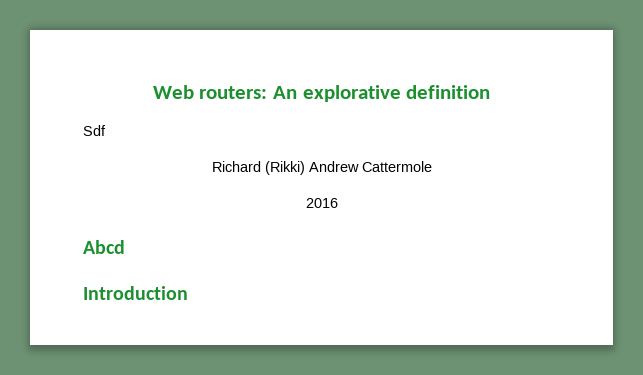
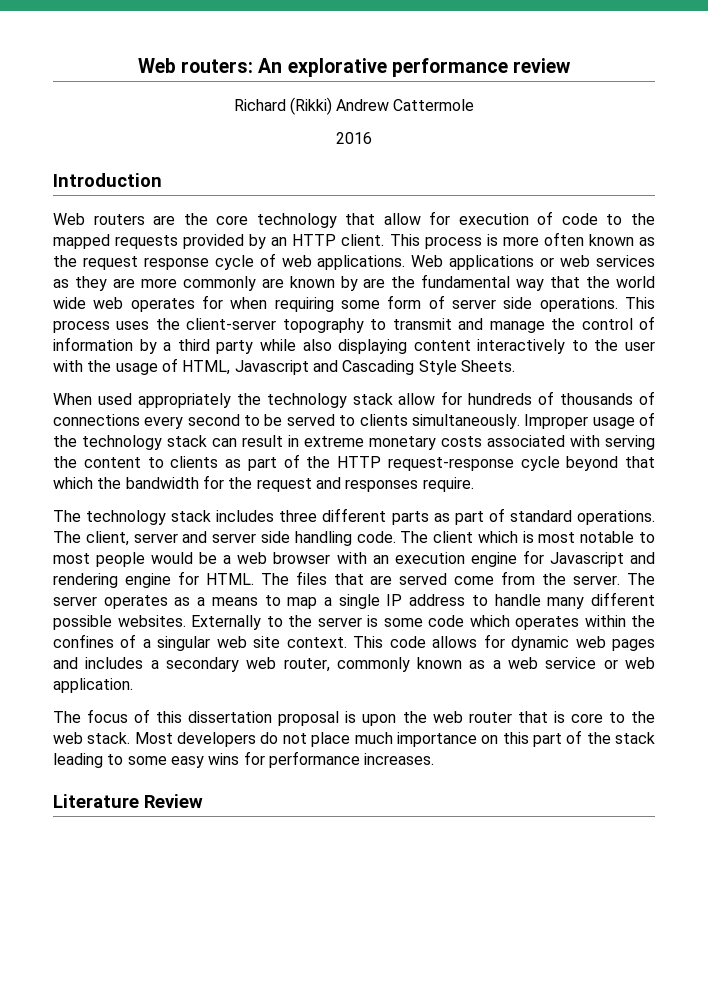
[406,85,491,99] [83,125,106,136] definition // Sdf -> [391,58,572,77] performance review
[83,240,125,254] [83,286,188,300] Abcd // Introduction -> [53,173,162,187] [53,211,656,228] [53,232,656,249] [53,253,656,270] [53,274,656,291] [53,295,655,312] [53,316,655,333] [53,337,656,354] [53,358,515,375] [53,391,656,408] [53,412,656,429] [53,435,655,450] [53,454,655,471] [53,475,474,492] [53,508,655,525] [53,531,655,546] [53,550,656,567] [53,571,655,588] [53,592,656,609] [53,615,655,630] [53,634,655,651] [53,657,655,672] [53,678,133,693] [53,709,656,726] [53,730,655,747] [53,751,435,768] [53,794,203,808] Introduction // Web routers are the core technology that allow for execution of code to the mapped requests provided by an HTTP client. This process is more often known as the request response cycle of web applications. Web applications or web services as they are more commonly are known by are the fundamental way that the world wide web operates for when requiring some form of server side operations. This process uses the client-server topography to transmit and manage the control of information by a third party while also displaying content interactively to the user with the usage of HTML, Javascript and Cascading Style Sheets. // When used appropriately the technology stack allow for hundreds of thousands of connections every second to be served to clients simultaneously. Improper usage of the technology stack can result in extreme monetary costs associated with serving the content to clients as part of the HTTP request-response cycle beyond that which the bandwidth for the request and responses require. // The technology stack includes three different parts as part of standard operations. The client, server and server side handling code. The client which is most notable to most people would be a web browser with an execution engine for Javascript and rendering engine for HTML. The files that are served come from the server. The server operates as a means to map a single IP address to handle many different possible websites. Externally to the server is some code which operates within the confines of a singular web site context. This code allows for dynamic web pages and includes a secondary web router, commonly known as a web service or web application. // The focus of this dissertation proposal is upon the web router that is core to the web stack. Most developers do not place much importance on this part of the stack leading to some easy wins for performance increases. // Literature Review

